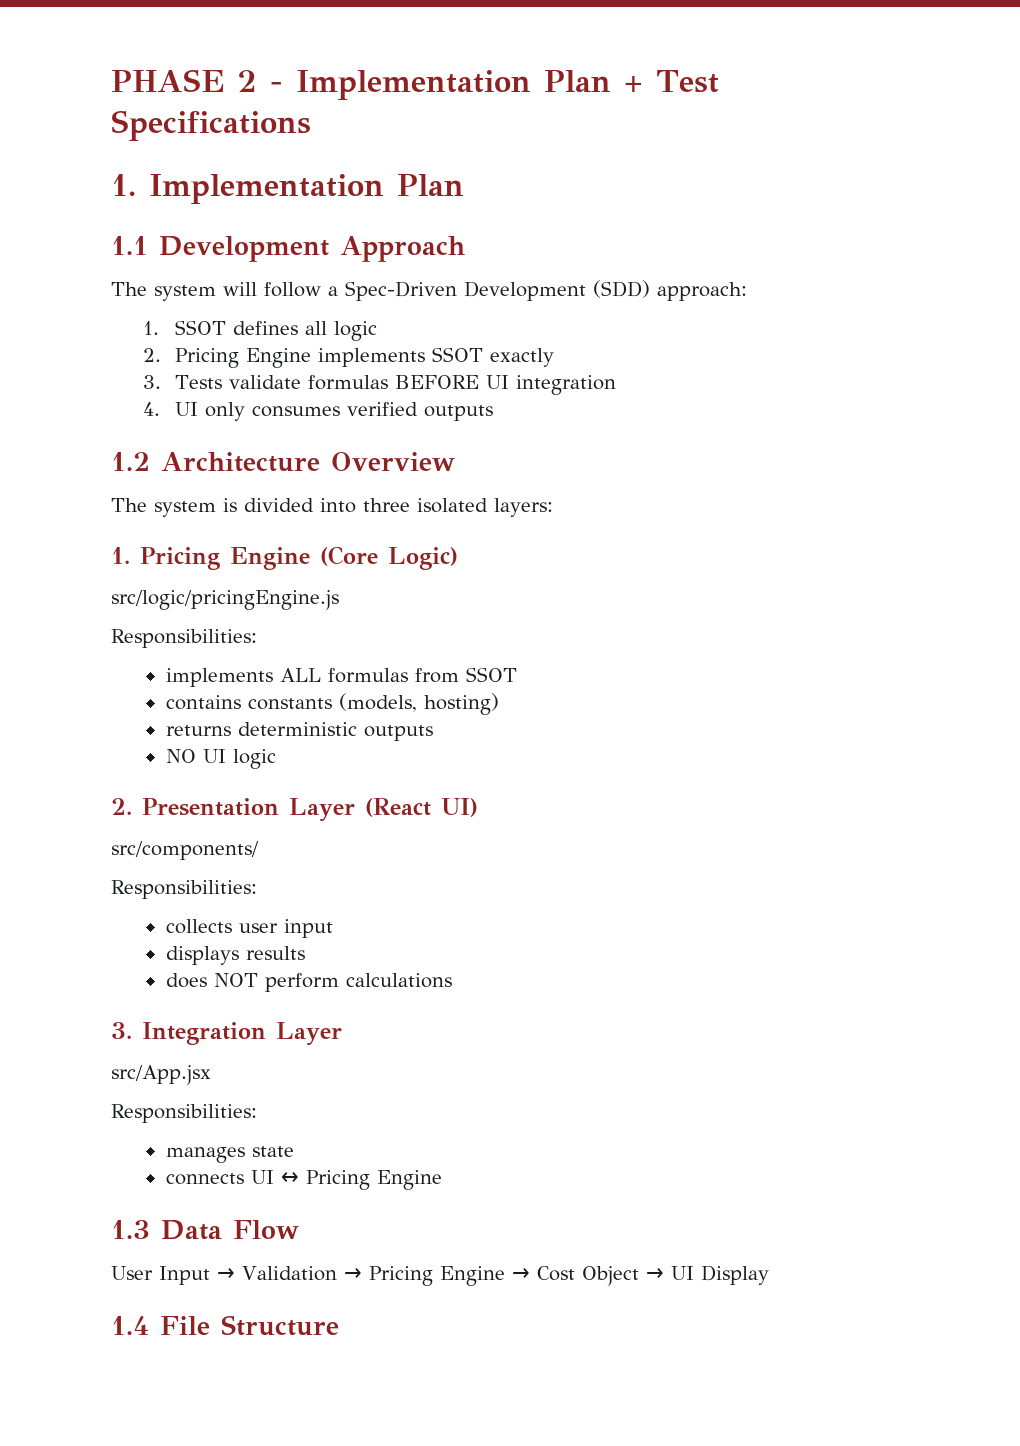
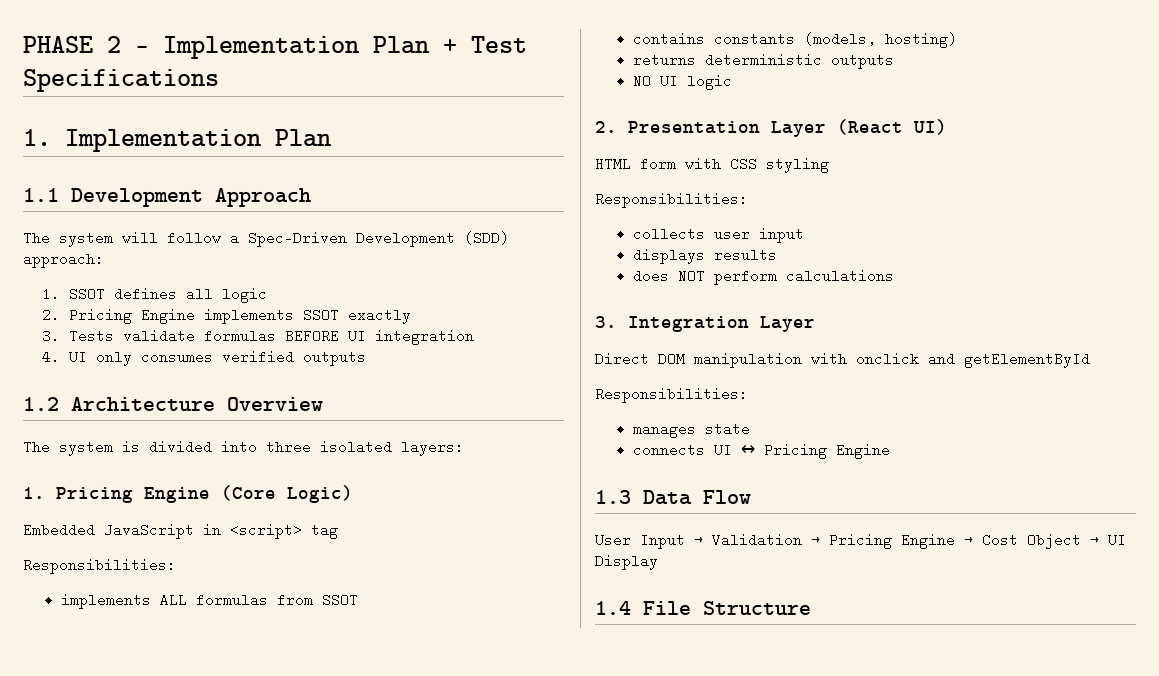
[111,590,339,610] src/logic/pricingEngine.js -> [23,523,338,539] Embedded JavaScript in <script> tag
[111,841,259,860] src/components/ -> [595,157,829,173] HTML form with CSS styling
[111,1065,211,1085] src/App.jsx -> [595,352,1090,368] Direct DOM manipulation with onclick and getElementById

